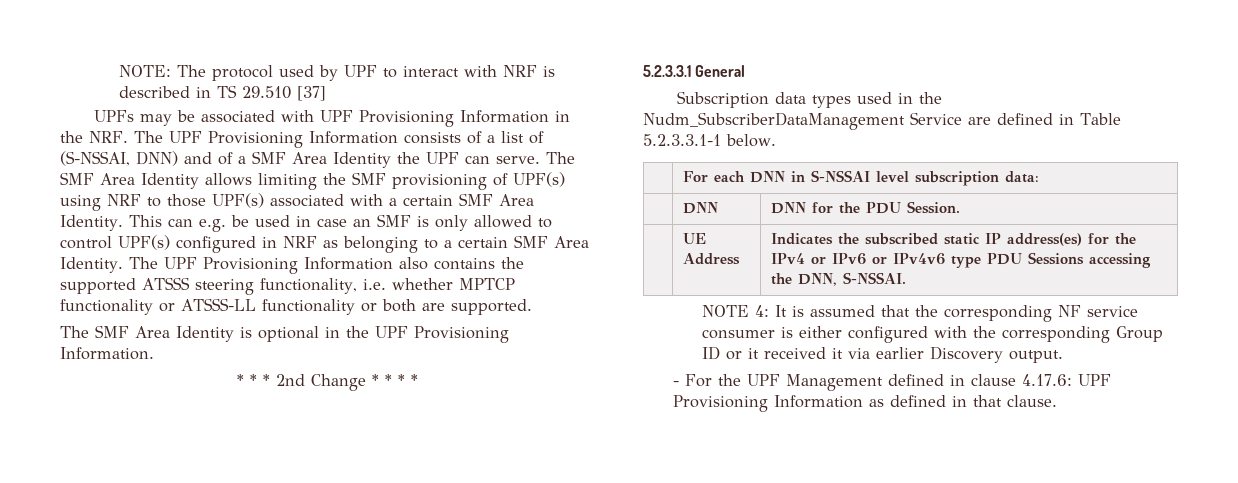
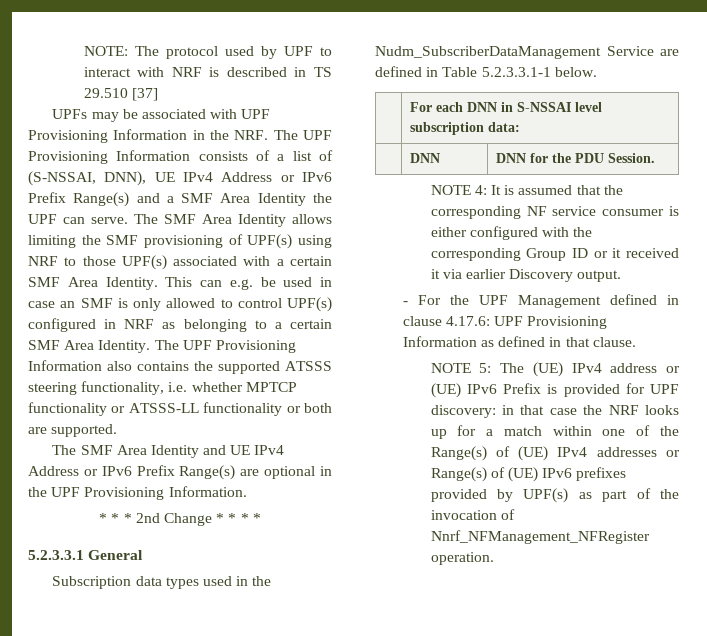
[136,151,233,166] DNN) and of -> [104,171,332,186] [28,192,160,207] DNN), UE IPv4 Address or IPv6 Prefix Range(s) and
[240,327,252,338] is -> [203,445,285,455] [28,465,260,480] and UE IPv4 Address or IPv6 Prefix Range(s) are
[682,233,706,244] [682,253,740,265] [770,233,1136,246] [770,252,1151,268] [770,272,906,286] // | UE Address | Indicates the subscribed static IP address(es) for the IPv4 or IPv6 or IPv4v6 type PDU Sessions accessing the DNN, S-NSSAI. -> (656, 158) none
(1057, 401) none -> [430,362,680,377] [430,383,679,398] [430,405,679,418] [430,425,679,439] [430,446,680,461] [430,467,627,482] [430,488,679,503] [430,509,515,520] [430,530,650,544] [430,552,494,565] // NOTE 5: The (UE) IPv4 address or (UE) IPv6 Prefix is provided for UPF discovery: in that case the NRF looks up for a match within one of the Range(s) of (UE) IPv4 addresses or Range(s) of (UE) IPv6 prefixes provided by UPF(s) as part of the invocation of Nnrf_NFManagement_NFRegister operation.

